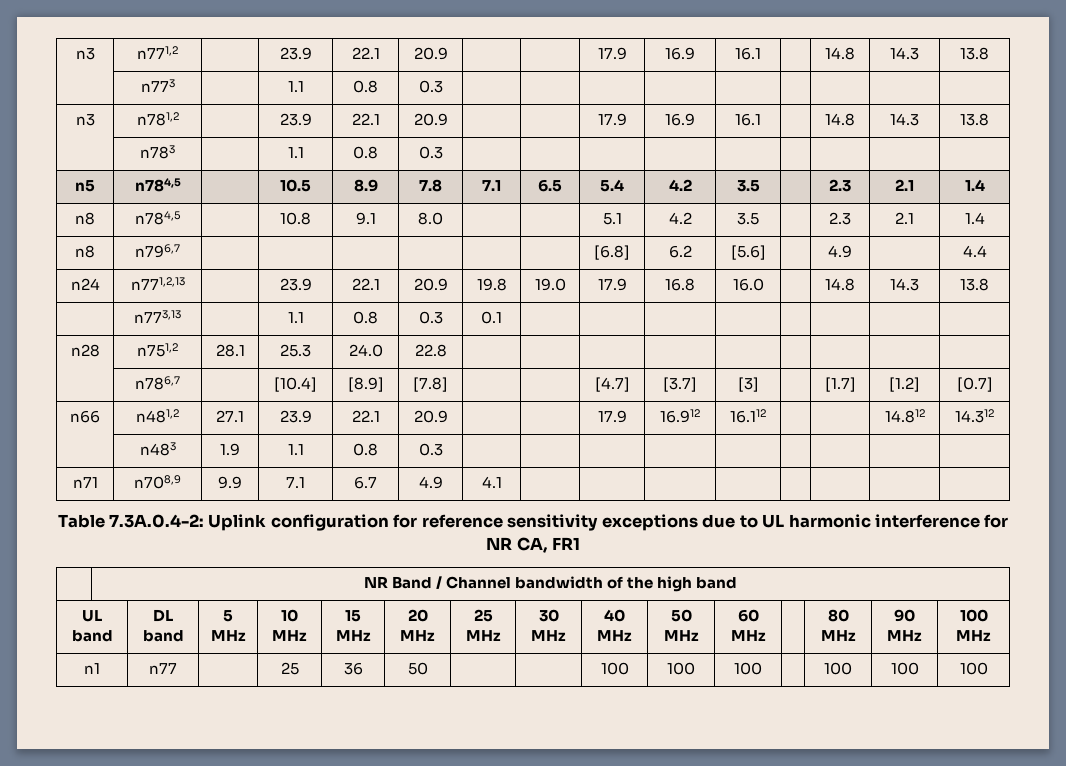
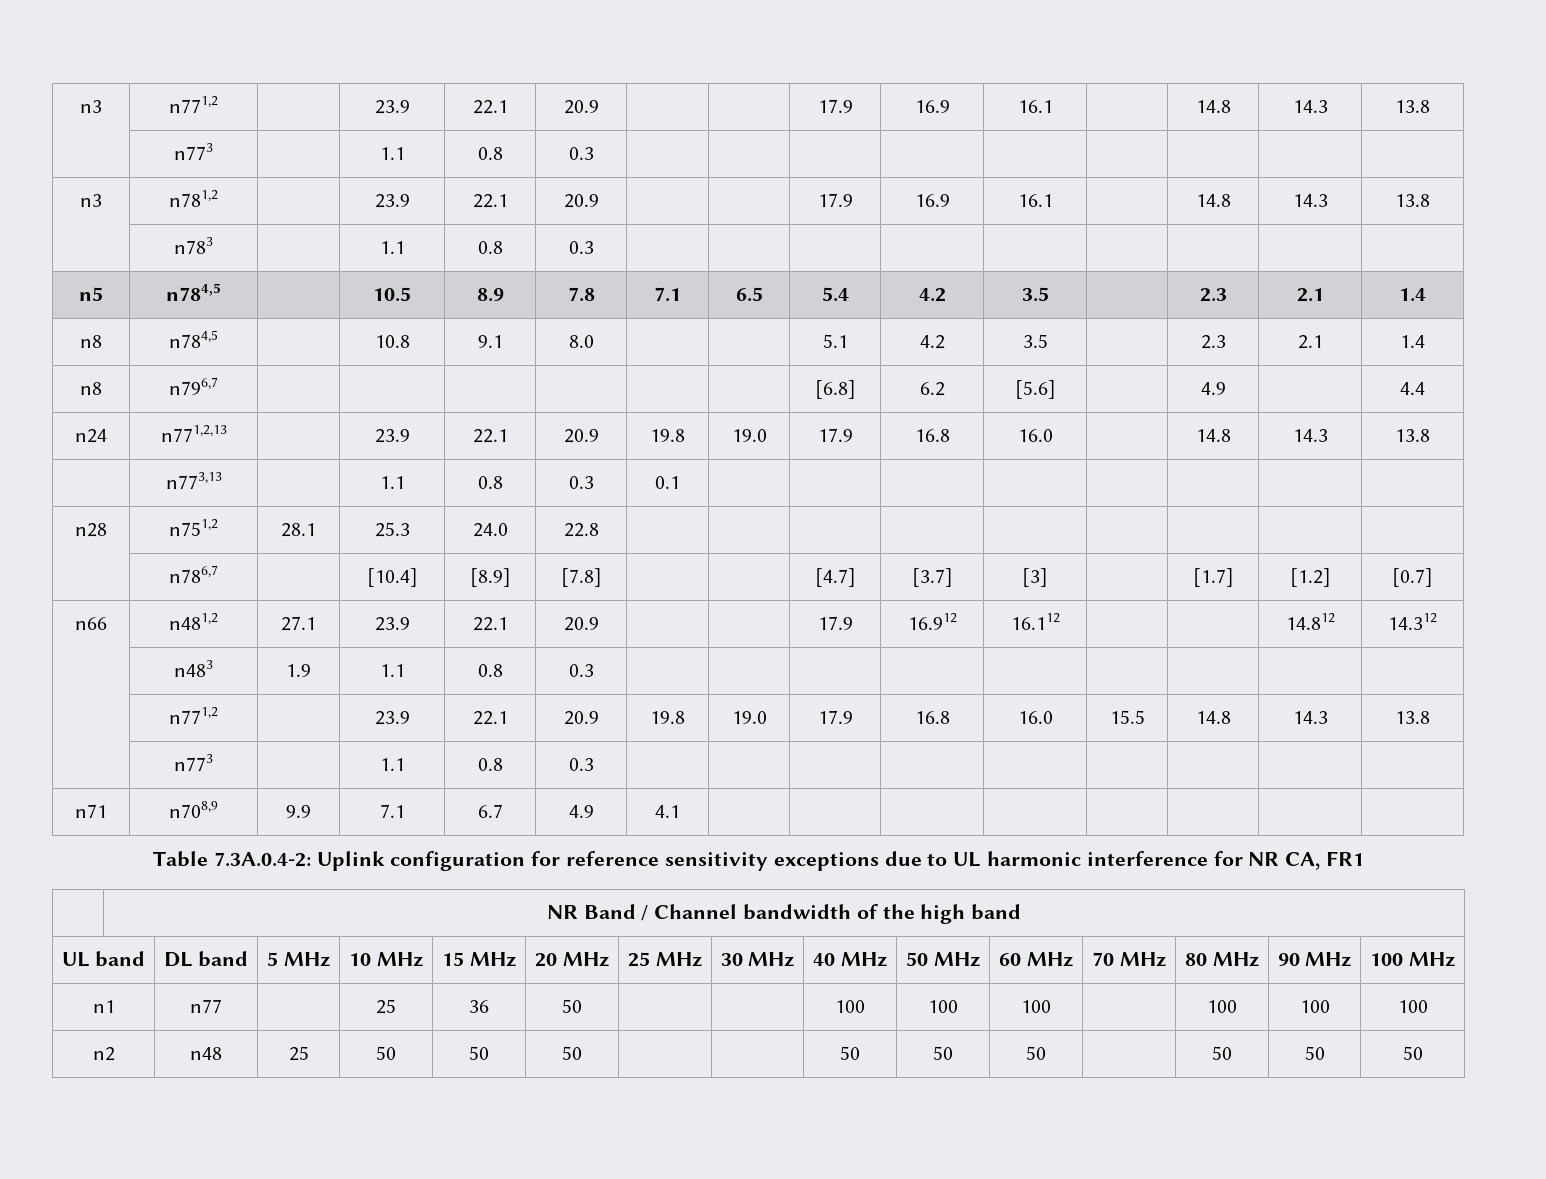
(443, 449) none -> [169,707,218,724] [374,711,410,725] [472,711,508,725] [563,711,599,725] [650,711,685,724] [731,711,767,724] [817,710,853,724] [914,711,950,724] [1017,711,1053,724] [1109,710,1145,724] [1195,711,1231,724] [1292,711,1328,724] [1395,711,1430,724] [174,754,213,771] [379,758,405,771] [477,758,503,771] [568,758,594,771] // | n771,2 | | 23.9 | 22.1 | 20.9 | 19.8 | 19.0 | 17.9 | 16.8 | 16.0 | 15.5 | 14.8 | 14.3 | 13.8 // | n773 | | 1.1 | 0.8 | 0.3 | | | | | | | | |
(766, 635) none -> [1092,952,1166,967] 70 MHz
(988, 668) none -> [92,1047,115,1061] [190,1047,222,1060] [288,1046,309,1061] [376,1046,396,1060] [469,1046,489,1060] [562,1046,582,1060] [840,1046,860,1060] [933,1046,953,1060] [1026,1046,1046,1060] [1212,1046,1232,1060] [1304,1046,1325,1060] [1402,1046,1423,1060] // n2 | n48 | 25 | 50 | 50 | 50 | | | 50 | 50 | 50 | | 50 | 50 | 50

